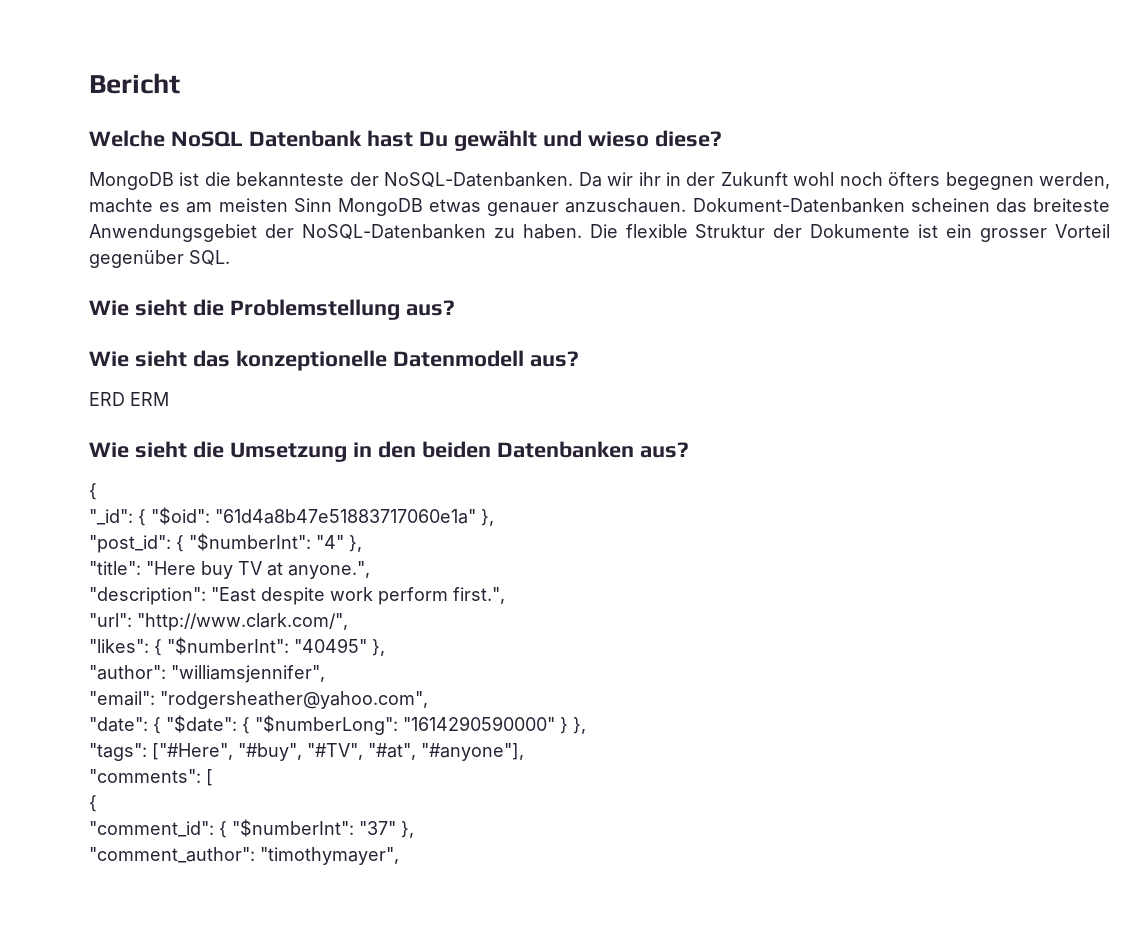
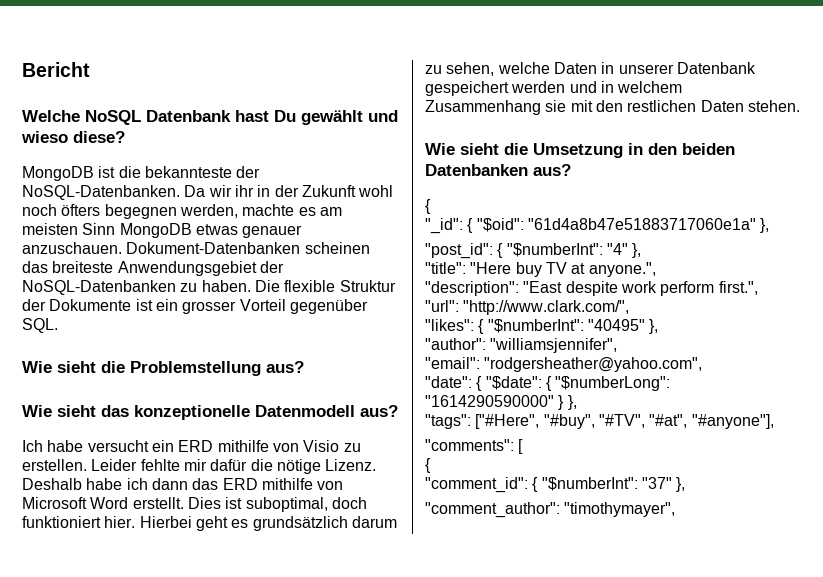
[89,392,169,406] ERD ERM -> [22,440,361,452] [22,459,377,474] [22,478,344,490] [22,497,367,512] [22,516,397,531] [425,62,756,76] [425,81,683,96] [425,100,800,115] Ich habe versucht ein ERD mithilfe von Visio zu erstellen. Leider fehlte mir dafür die nötige Lizenz. Deshalb habe ich dann das ERD mithilfe von Microsoft Word erstellt. Dies ist suboptimal, doch funktioniert hier. Hierbei geht es grundsätzlich darum zu sehen, welche Daten in unserer Datenbank gespeichert werden und in welchem Zusammenhang sie mit den restlichen Daten stehen.

